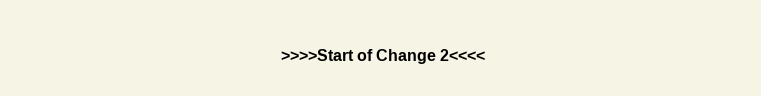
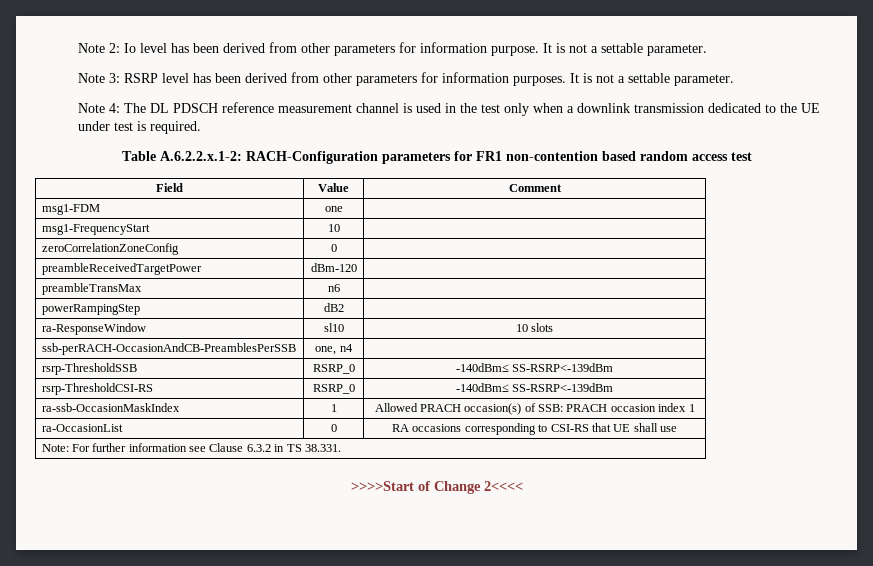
(280, 55) none -> [78,42,708,56] [78,72,735,86] [78,102,821,116] [78,121,202,134] [121,151,752,164] [156,183,183,192] [318,183,349,192] [508,184,562,192] [41,204,100,215] [324,206,343,212] [41,224,150,235] [327,224,340,232] [41,243,179,255] [330,244,337,252] [41,263,202,275] [310,263,357,272] [41,283,142,295] [327,284,340,292] [41,304,140,315] [323,303,344,312] [41,323,146,335] [323,323,344,332] [515,323,554,332] [41,343,296,355] [315,344,353,355] [41,363,137,375] [312,364,355,374] [455,363,614,372] [41,383,153,395] [312,384,355,394] [455,383,614,392] [41,403,180,412] [330,404,337,412] [374,403,695,415] [41,424,123,432] [330,424,337,432] [392,423,677,435] [41,443,341,452] Note 2: Io level has been derived from other parameters for information purpose. It is not a settable parameter. // Note 3: RSRP level has been derived from other parameters for information purposes. It is not a settable parameter. // Note 4: The DL PDSCH reference measurement channel is used in the test only when a downlink transmission dedicated to the UE under test is required. // Table A.6.2.2.x.1-2: RACH-Configuration parameters for FR1 non-contention based random access test // Field | Value | Comment // msg1-FDM | one | // msg1-FrequencyStart | 10 | // zeroCorrelationZoneConfig | 0 | // preambleReceivedTargetPower | dBm-120 | // preambleTransMax | n6 | // powerRampingStep | dB2 | // ra-ResponseWindow | sl10 | 10 slots // ssb-perRACH-OccasionAndCB-PreamblesPerSSB | one, n4 | // rsrp-ThresholdSSB | RSRP_0 | -140dBm≤ SS-RSRP<-139dBm // rsrp-ThresholdCSI-RS | RSRP_0 | -140dBm≤ SS-RSRP<-139dBm // ra-ssb-OccasionMaskIndex | 1 | Allowed PRACH occasion(s) of SSB: PRACH occasion index 1 // ra-OccasionList | 0 | RA occasions corresponding to CSI-RS that UE shall use // Note: For further information see Clause 6.3.2 in TS 38.331. //

